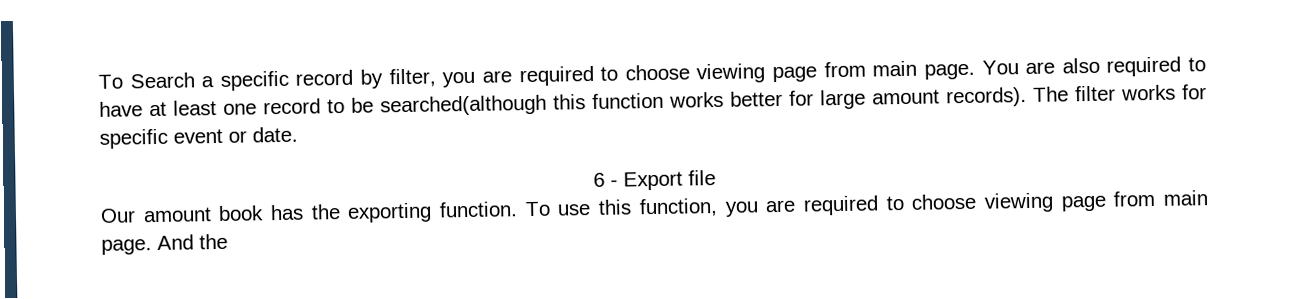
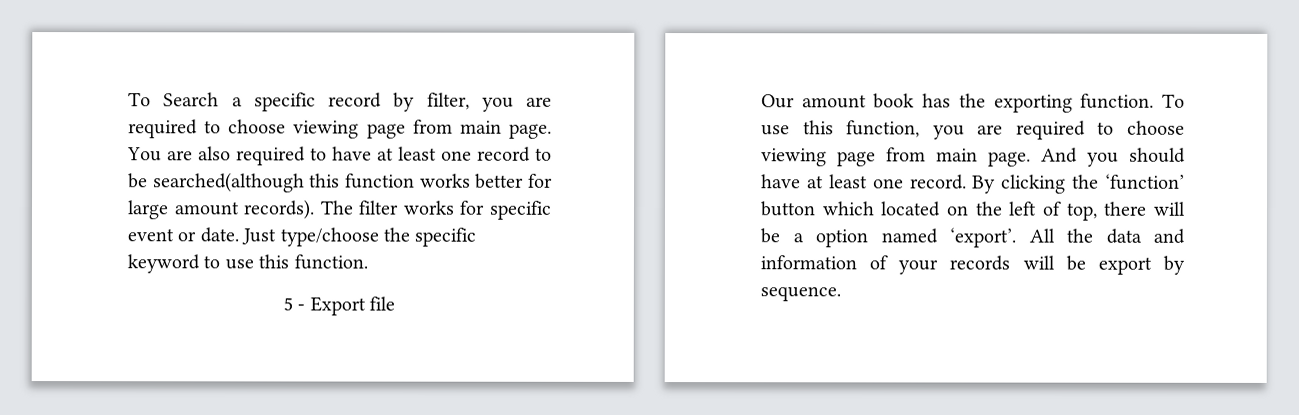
[592,172,605,187] // 6 -> [241,227,477,247] [127,254,368,274] [282,297,293,311] Just type/choose the specific keyword to use this function. // 5
[199,233,228,250] the -> [1087,147,1186,167] [761,173,1185,194] [760,201,1186,221] [760,227,1185,248] [760,255,1185,275] [760,286,841,302] you should have at least one record. By clicking the ‘function’ button which located on the left of top, there will be a option named ‘export’. All the data and information of your records will be export by sequence.

